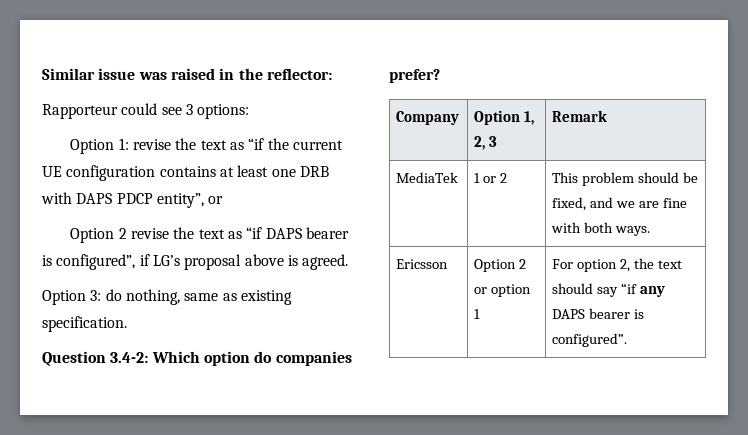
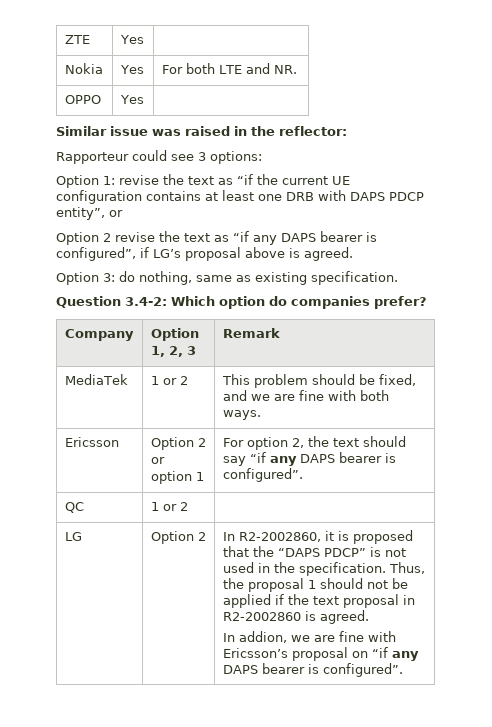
(42, 74) none -> [64,35,90,44] [119,35,144,44] [64,63,103,74] [119,65,144,74] [161,63,297,74] [64,95,101,104] [119,95,144,104] ZTE | Yes | // Nokia | Yes | For both LTE and NR. // OPPO | Yes | //
(263, 233) none -> [253,235,277,245] any
(628, 340) none -> [64,502,84,513] [150,502,188,511] [64,532,82,541] [150,531,206,544] [222,530,413,544] [222,546,406,557] [222,562,425,576] [222,578,408,592] [222,594,415,608] [222,610,369,624] [222,631,396,643] [222,647,419,661] [222,663,403,677] // QC | 1 or 2 | // LG | Option 2 | In R2-2002860, it is proposed that the “DAPS PDCP” is not used in the specification. Thus, the proposal 1 should not be applied if the text proposal in R2-2002860 is agreed. // In addion, we are fine with Ericsson’s proposal on “if any DAPS bearer is configured”.

